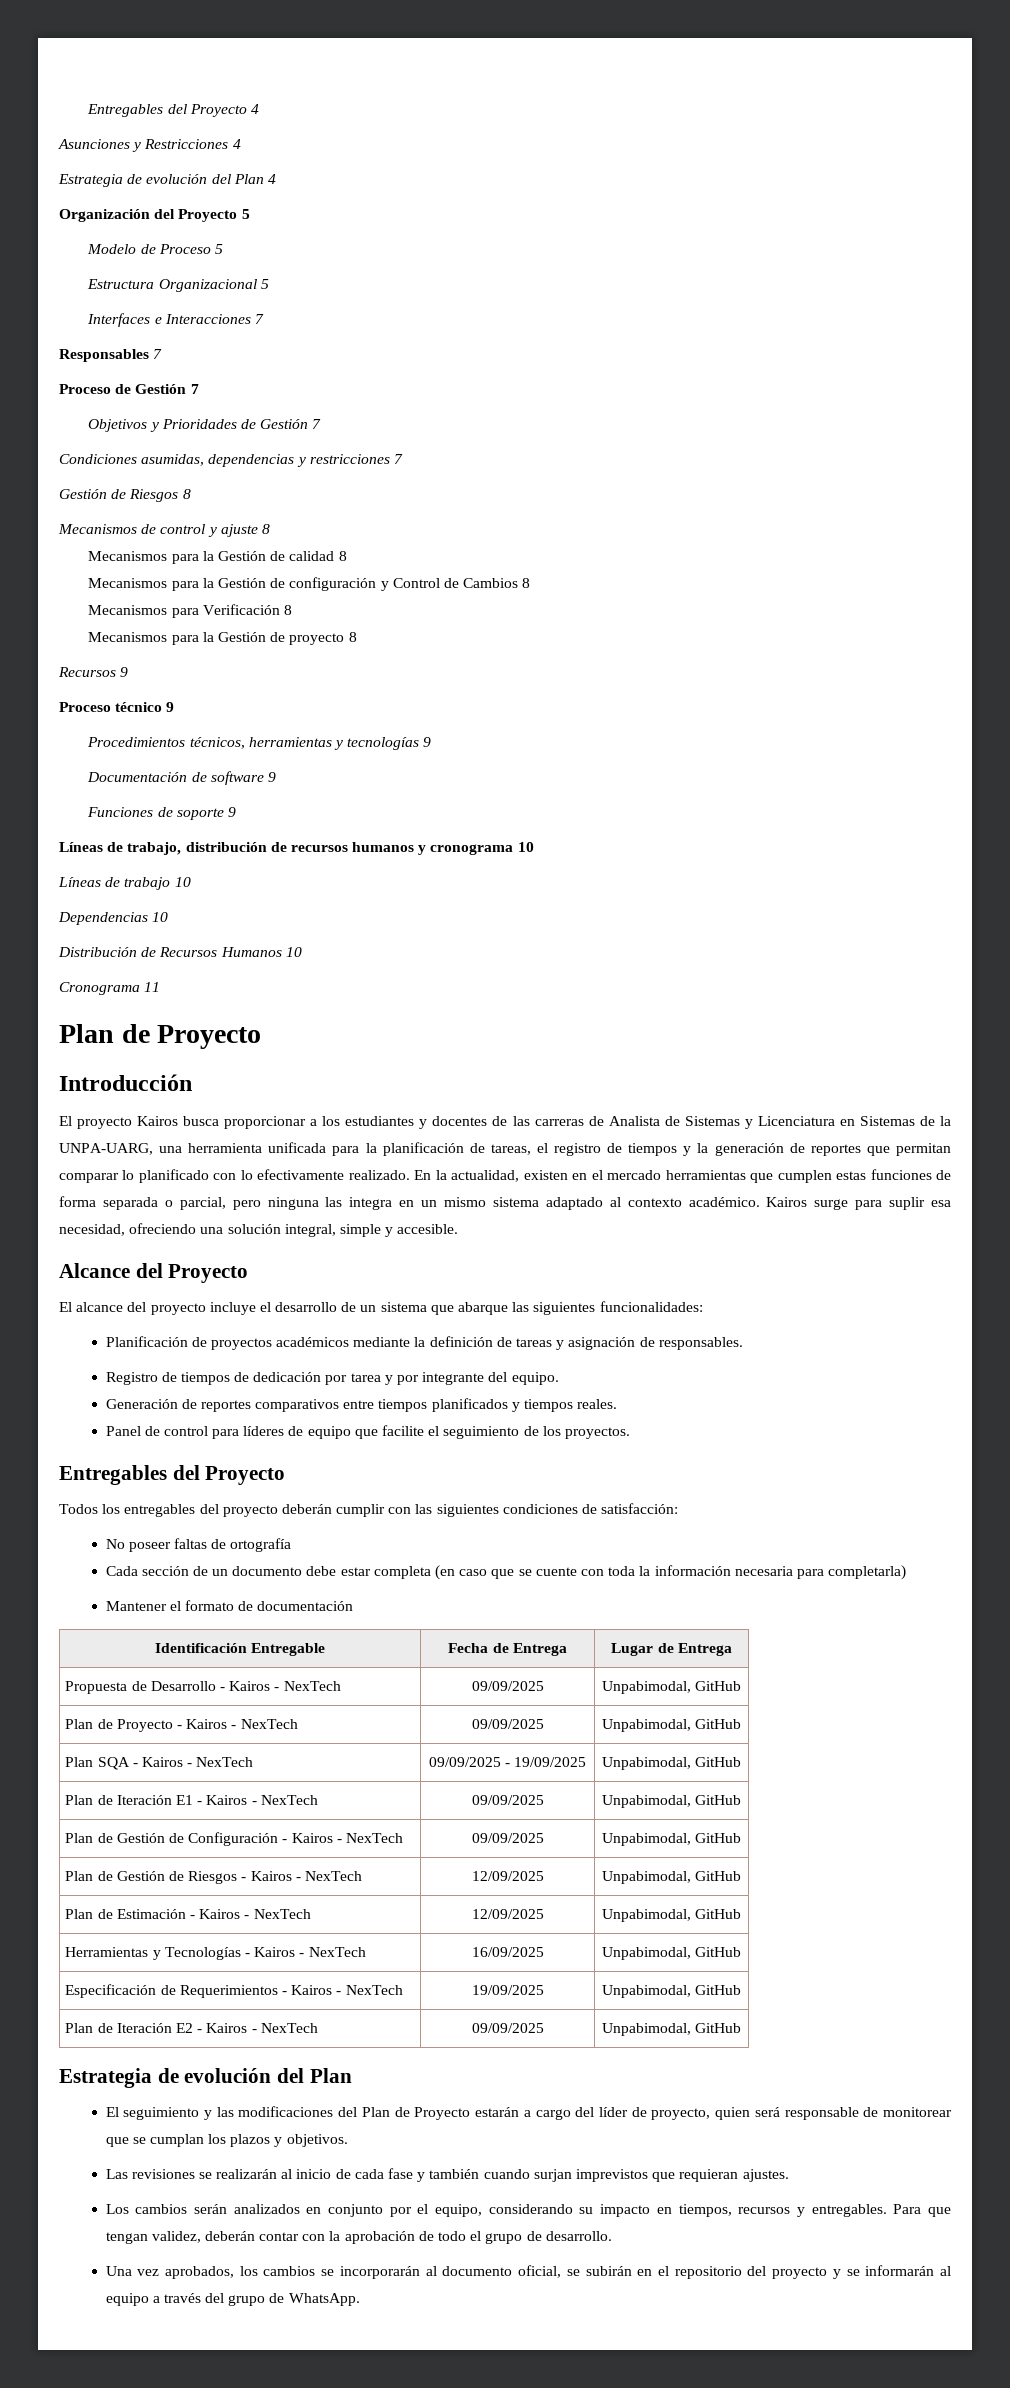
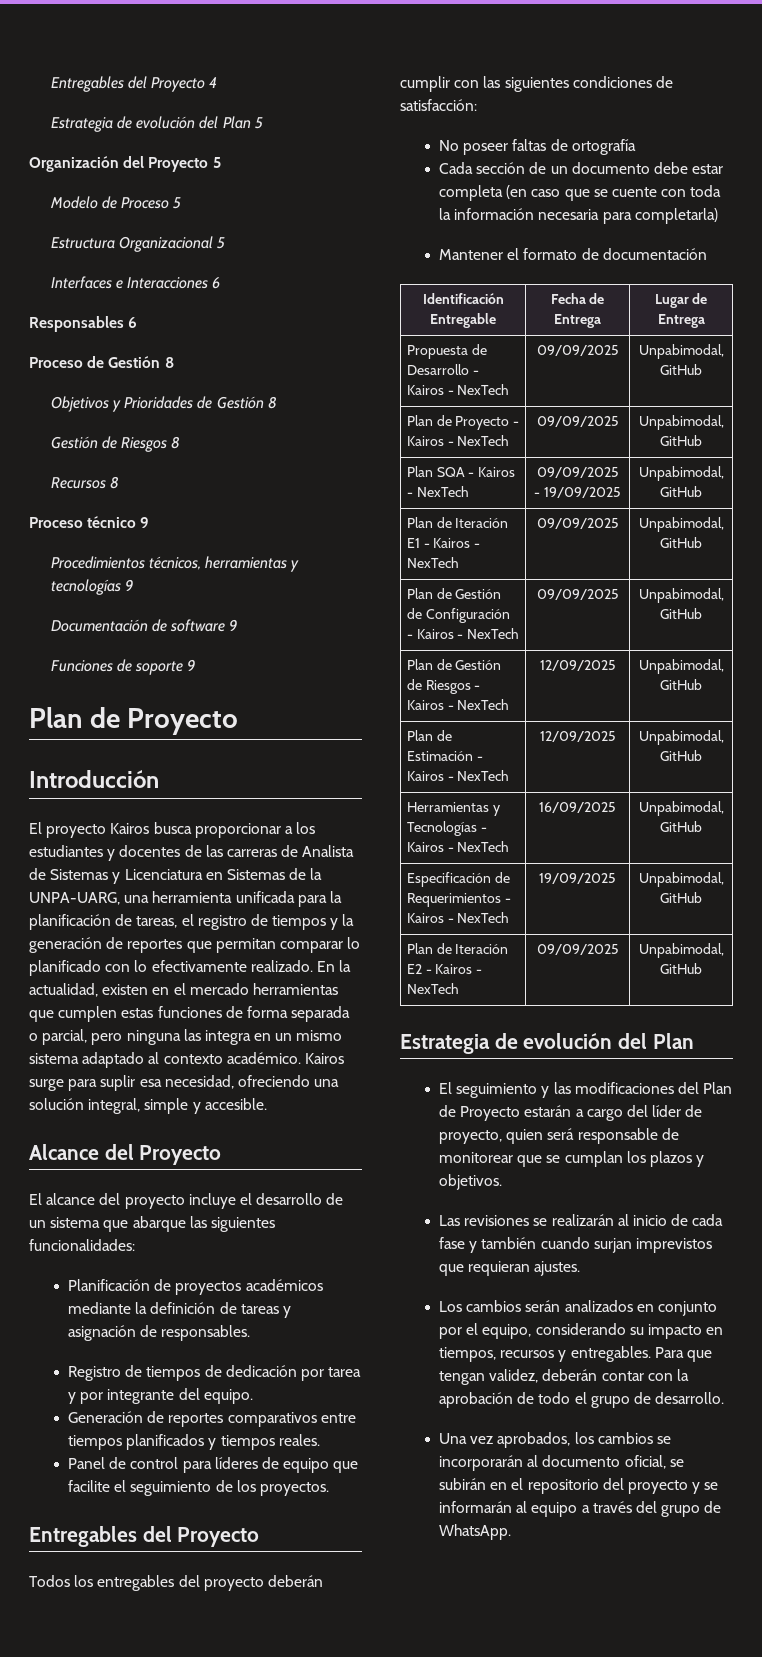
[58,139,241,152] [58,174,276,187] // Asunciones y Restricciones 4 // Estrategia de evolución del Plan 4 -> [50,116,263,132] // Estrategia de evolución del Plan 5
[255,314,265,324] 7 -> [212,277,221,289] 6
[153,349,163,359] 7 -> [128,317,138,328] 6
[190,384,199,394] 7 -> [164,357,174,368] 8
[312,419,322,429] [59,454,403,467] [59,489,191,502] [58,524,270,537] [88,551,347,564] [88,577,531,591] [88,604,293,618] [88,632,357,645] [58,667,129,677] 7 // Condiciones asumidas, dependencias y restricciones 7 // Gestión de Riesgos 8 // Mecanismos de control y ajuste 8 // Mecanismos para la Gestión de calidad 8 // Mecanismos para la Gestión de configuración y Control de Cambios 8 // Mecanismos para Verificación 8 // Mecanismos para la Gestión de proyecto 8 // Recursos 9 -> [267,396,277,409] [50,436,181,452] [50,476,120,489] 8 // Gestión de Riesgos 8 // Recursos 8
[59,842,534,855] [58,877,191,890] [58,912,169,925] [58,947,302,957] [59,982,161,995] // Líneas de trabajo, distribución de recursos humanos y cronograma 10 // Líneas de trabajo 10 // Dependencias 10 // Distribución de Recursos Humanos 10 // Cronograma 11 -> (196, 665) none

